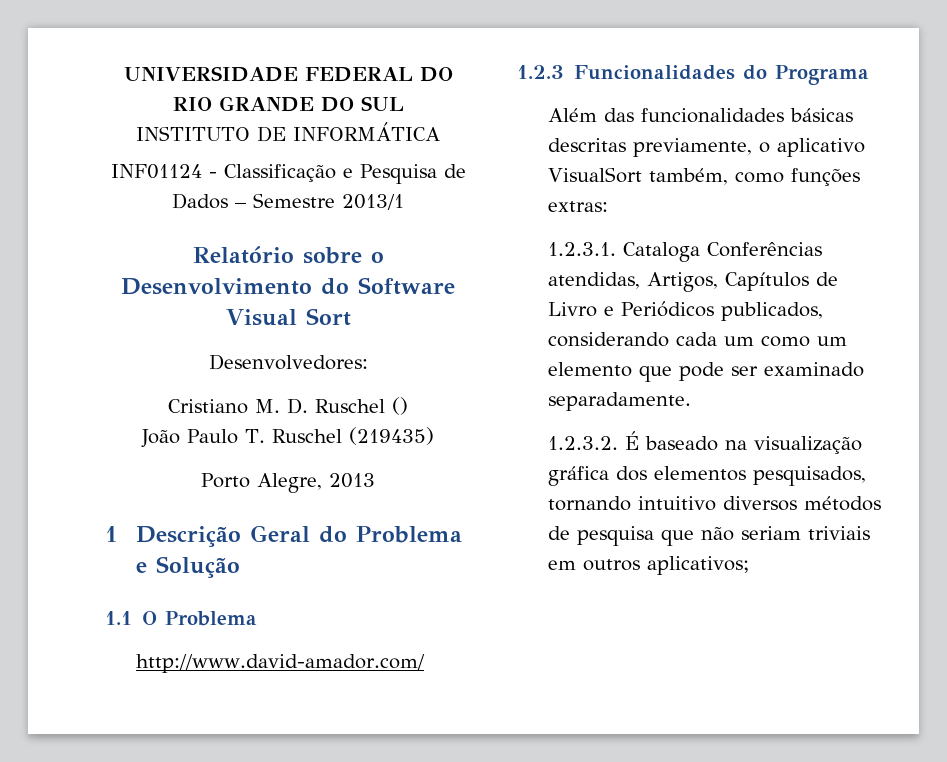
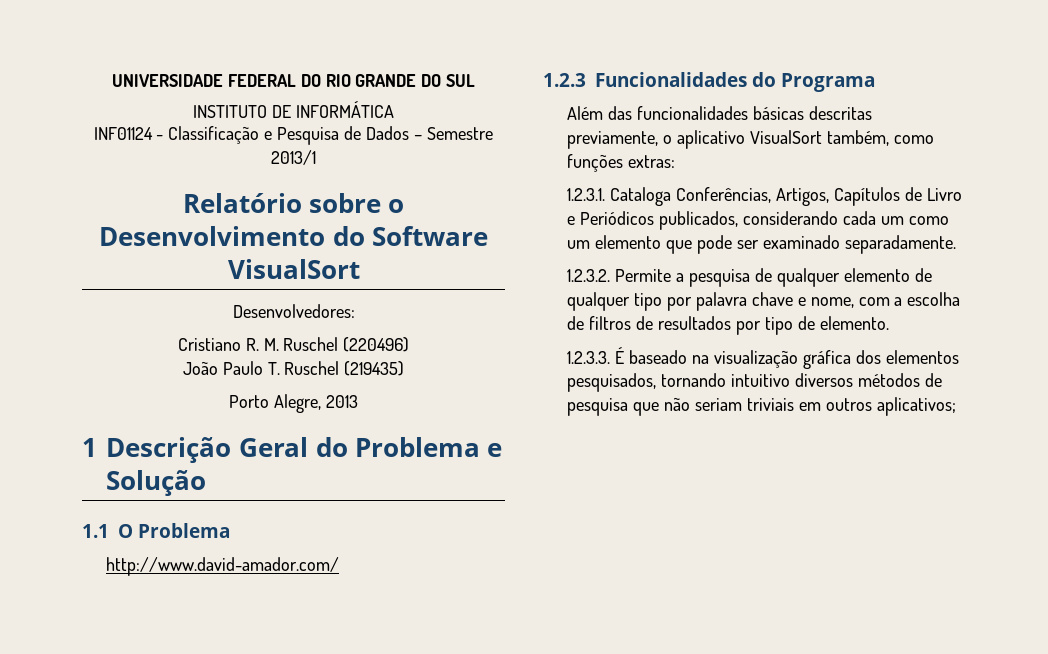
[225,308,351,326] Visual Sort -> [227,259,360,279] VisualSort
[255,397,408,415] M. D. Ruschel () -> [245,337,410,352] R. M. Ruschel (220496)
[707,242,823,257] [548,272,641,289] Conferências atendidas, -> [676,187,772,203] Conferências,
(619, 443) none -> [615,268,932,287] [567,292,961,311] [567,316,889,335] [567,351,611,364] Permite a pesquisa de qualquer elemento de qualquer tipo por palavra chave e nome, com a escolha de filtros de resultados por tipo de elemento. // 1.2.3.3.

